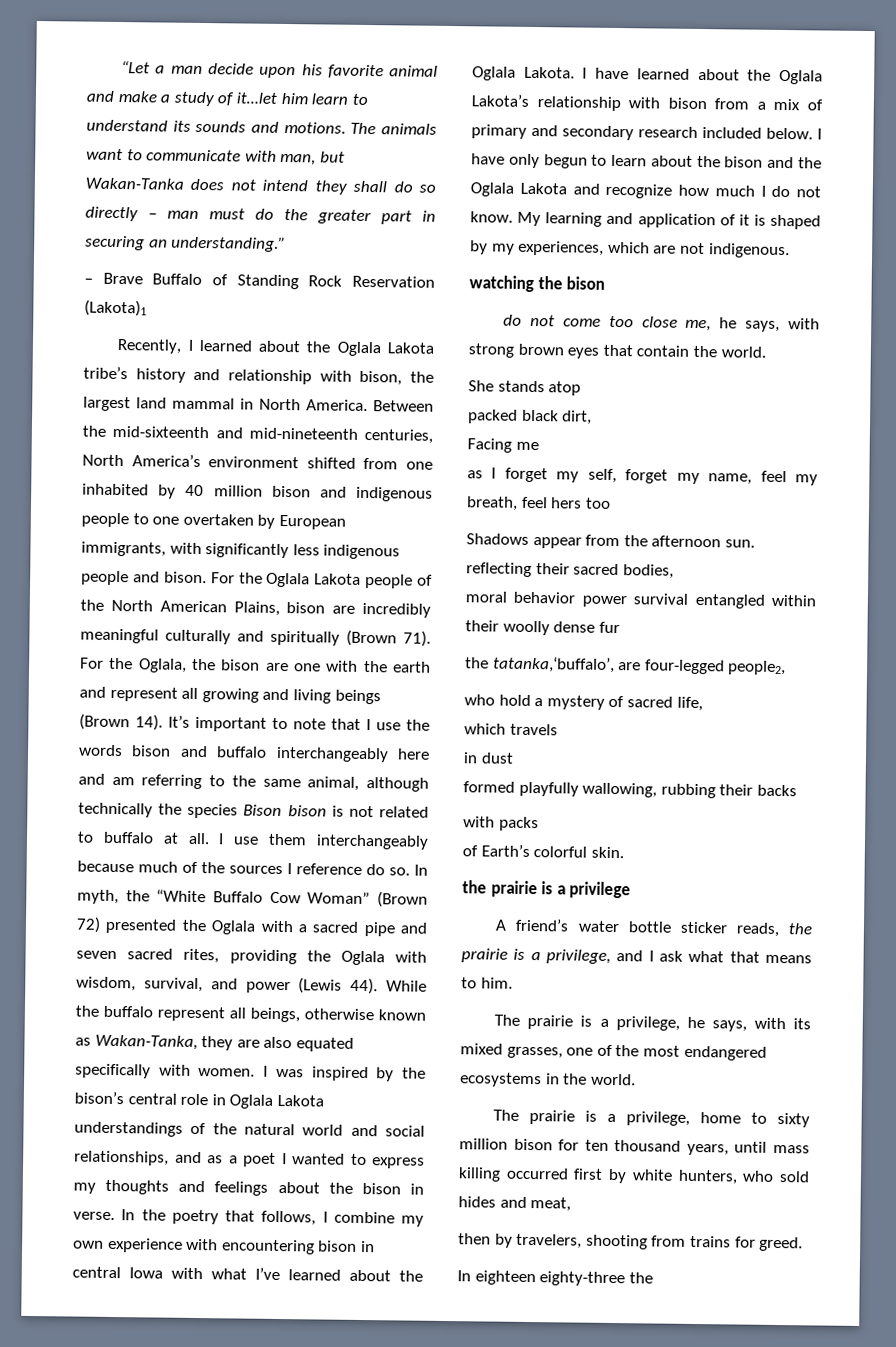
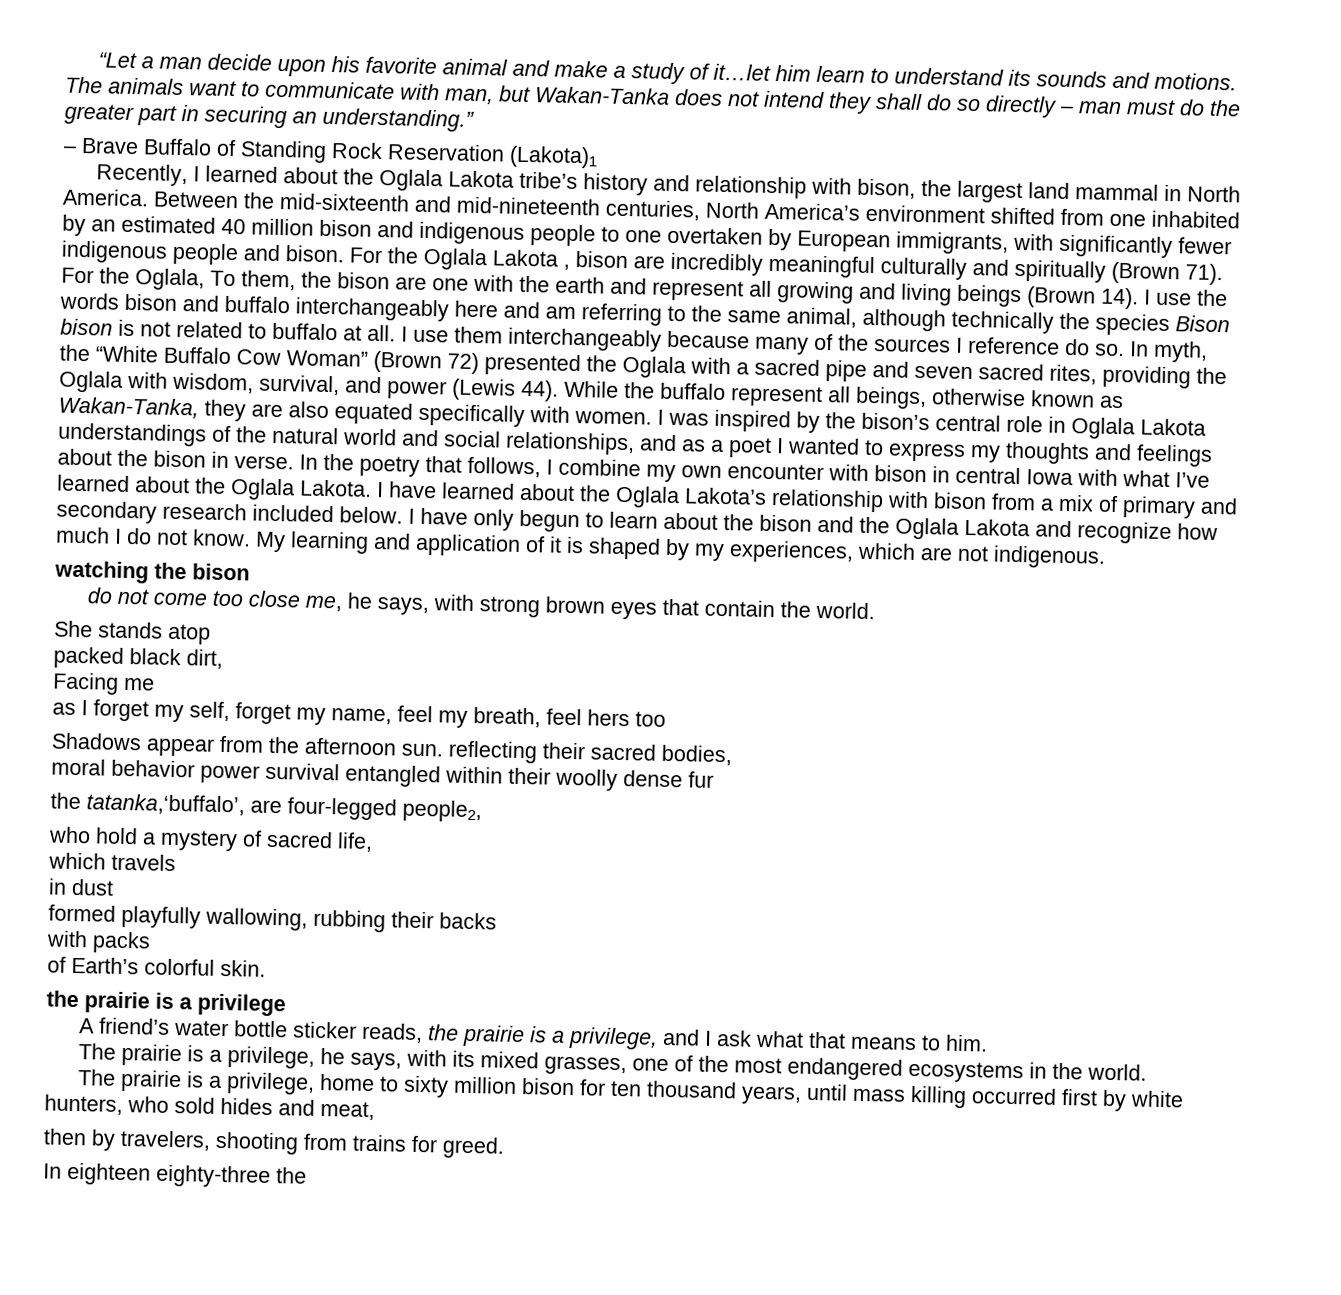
(177, 491) none -> [91,215,216,234] an estimated
[292,544,320,556] less -> [1178,237,1232,255] fewer
[365,573,433,589] [80,599,280,616] people of the North American Plains, -> [563,263,570,270] ,
(187, 665) none -> [210,270,296,291] To them,
[168,715,361,732] It’s important to note that -> (1139, 298) none
[138,861,178,873] much -> [754,336,809,355] many
[107,1237,315,1255] experience with encountering -> [727,463,869,481] encounter with

